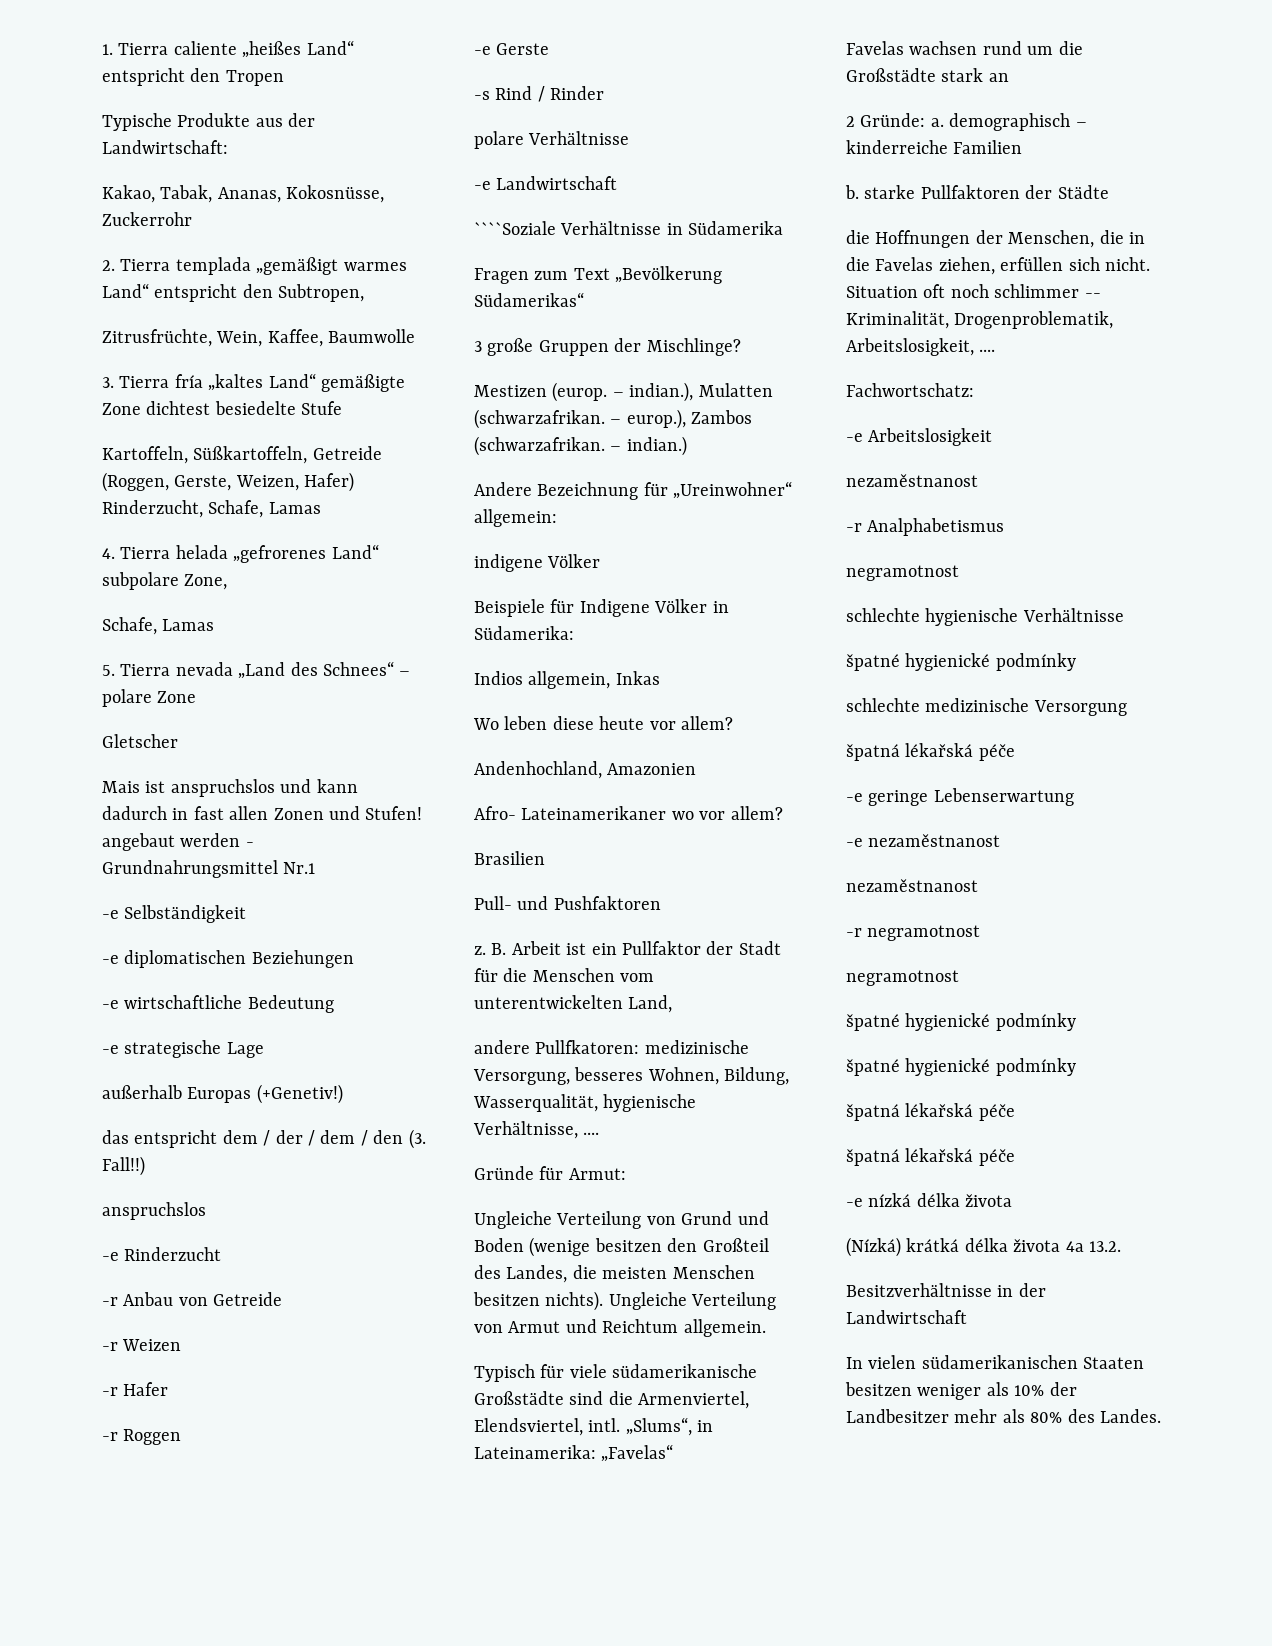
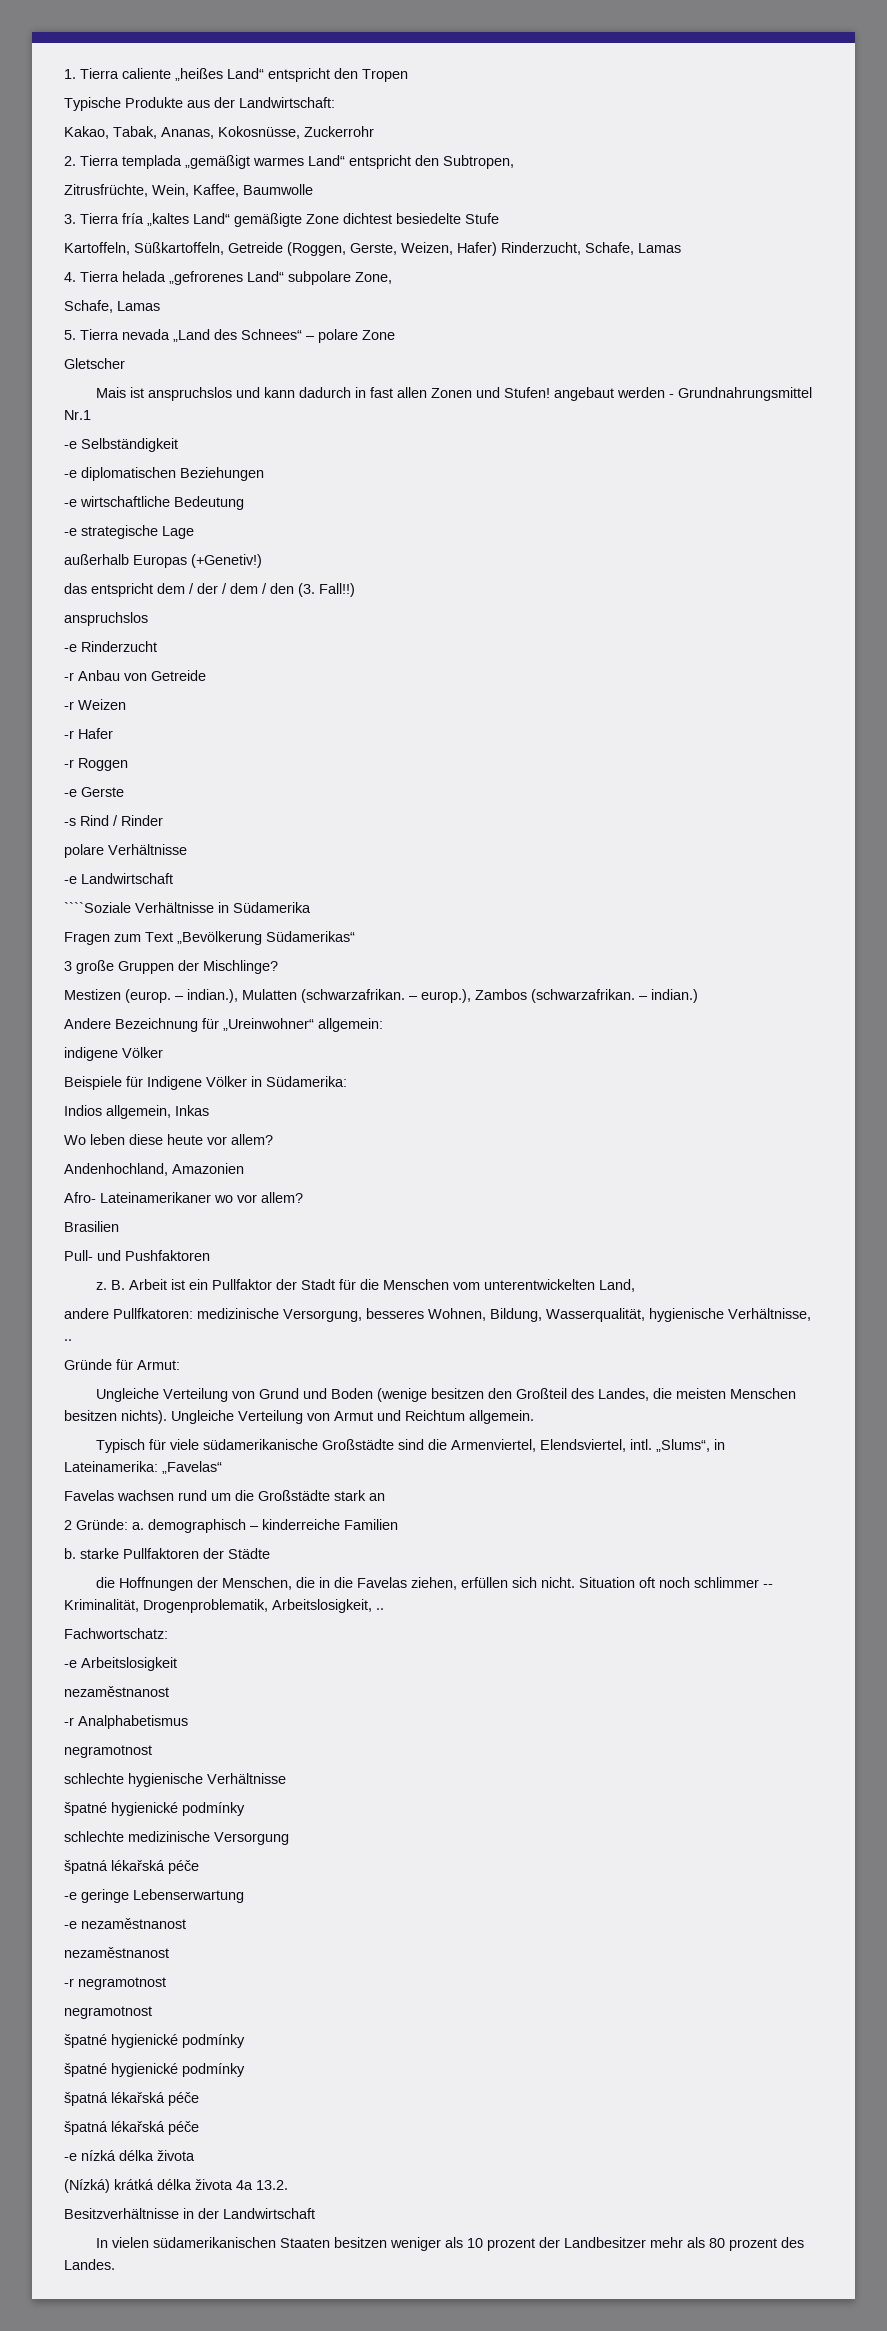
[583,1132,600,1135] .... -> [64,1339,72,1341] ..
[979,349,996,352] .... -> [376,1608,384,1610] ..
[1014,1385,1045,1396] 10% -> [466,2238,535,2251] 10 prozent
[1030,1412,1063,1423] 80% -> [708,2238,777,2251] 80 prozent

